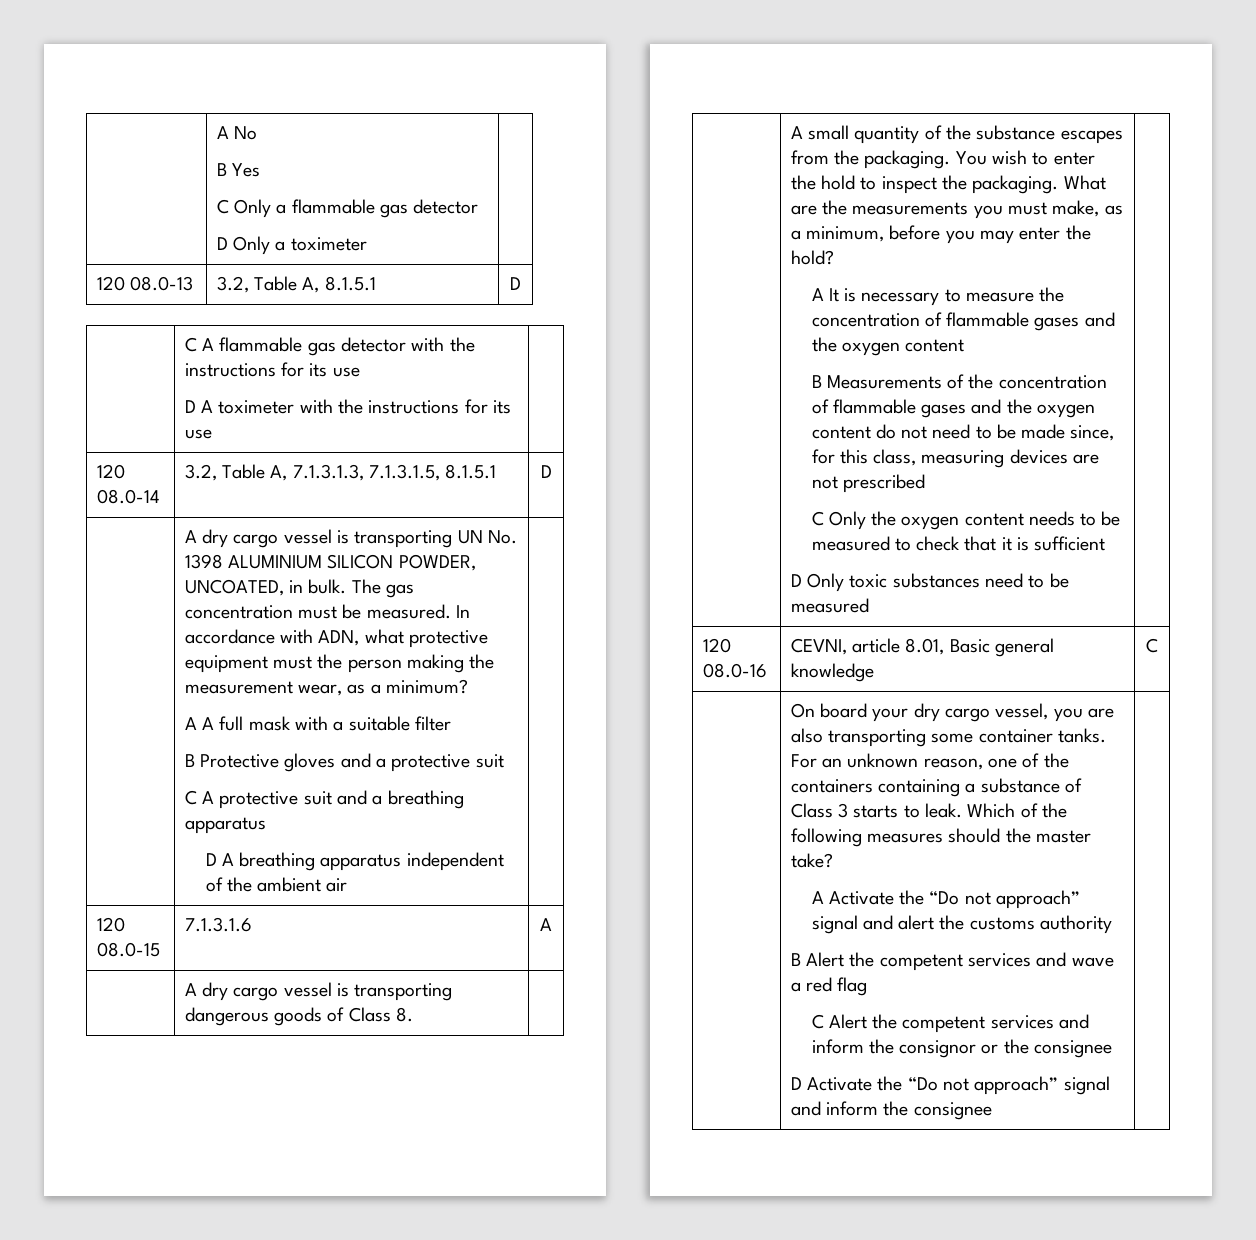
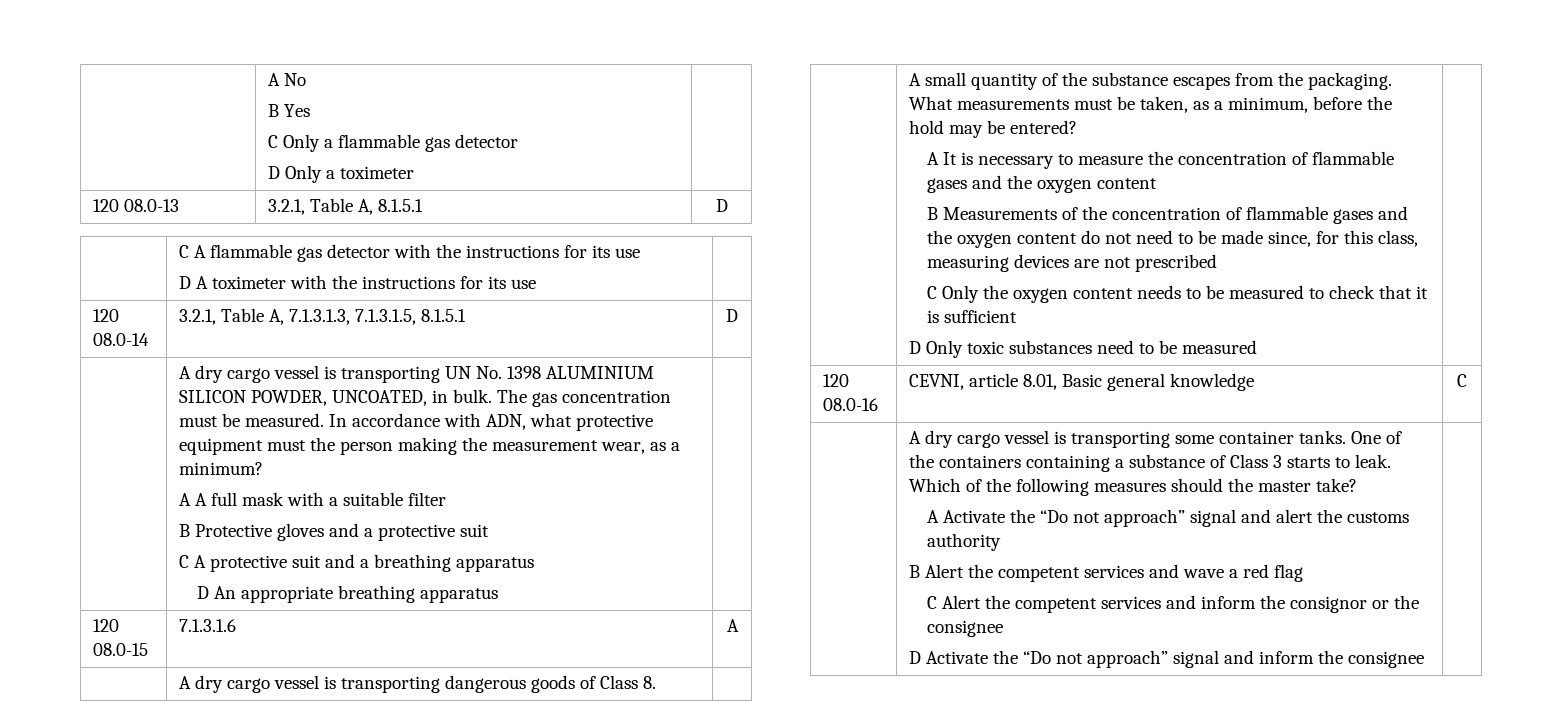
[216,276,249,293] 3.2, -> [267,199,305,215] 3.2.1,
[184,464,217,481] 3.2, -> [178,309,216,325] 3.2.1,
[221,852,504,871] [205,877,348,892] A breathing apparatus independent of the ambient air -> [213,585,498,603] An appropriate breathing apparatus
[955,150,1095,165] [790,175,1106,194] [790,200,1123,219] [790,225,1091,244] [790,250,834,265] You wish to enter the hold to inspect the packaging. What are the measurements you must make, as a minimum, before you may enter the hold? -> [908,96,1392,113] [908,120,1077,138] What measurements must be taken, as a minimum, before the hold may be entered?
[790,703,1114,722] [790,728,1107,747] [790,753,1018,770] On board your dry cargo vessel, you are also transporting some container tanks. For an unknown reason, one -> [908,430,1381,448] A dry cargo vessel is transporting some container tanks. One

